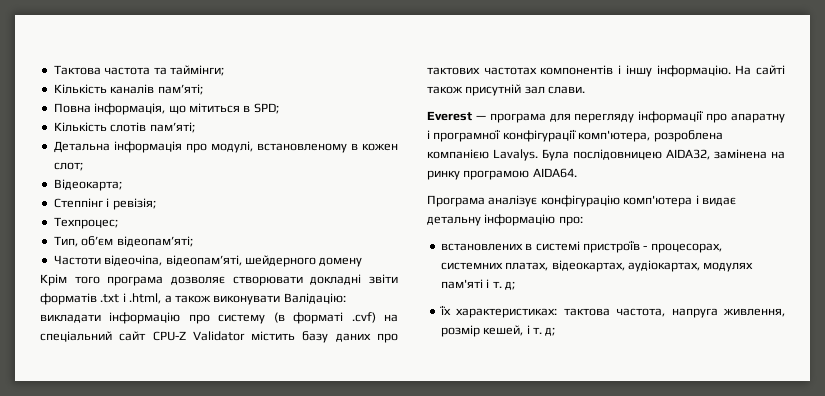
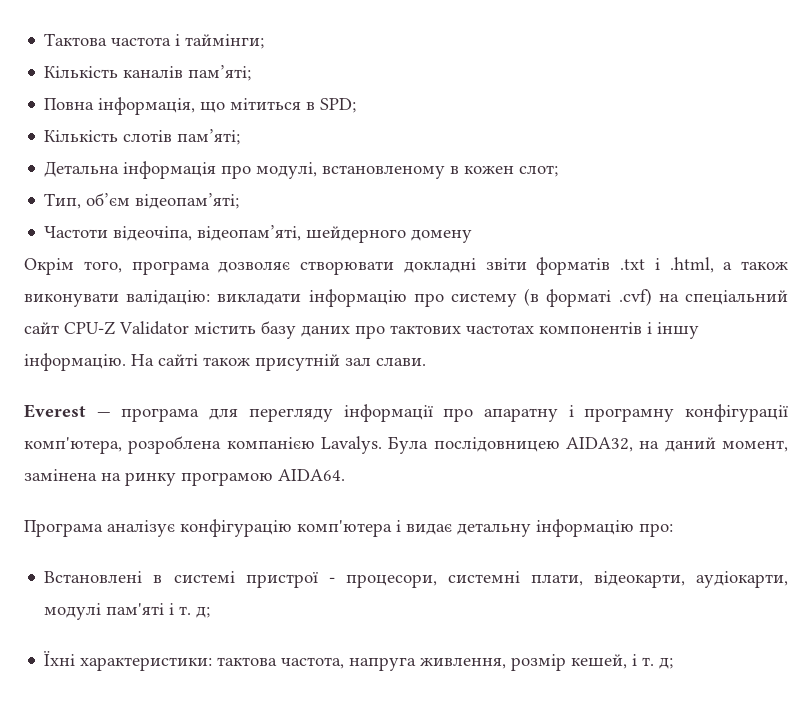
[153,67,167,75] та -> [175,34,181,46] і
[53,179,122,191] [53,198,156,210] [53,217,118,229] // Відеокарта; // Степпінг і ревізія; // Техпроцес; -> (559, 171) none
[40,274,100,286] Крім того -> [24,258,122,275] Окрім того,
[283,293,346,304] Валідацію: -> [126,290,211,305] валідацію:
[433,129,501,142] програмної -> [584,408,675,422] програмну
(710, 154) none -> [639,437,788,452] на даний момент,
[440,243,523,251] встановлених -> [44,571,143,583] Встановлені
[582,240,722,253] [440,260,754,272] пристроїв - процесорах, системних платах, відеокартах, аудіокартах, модулях -> [245,571,788,588] [44,603,102,620] пристрої - процесори, системні плати, відеокарти, аудіокарти, модулі
[439,305,558,318] їх характеристиках: -> [44,651,213,671] Їхні характеристики:

